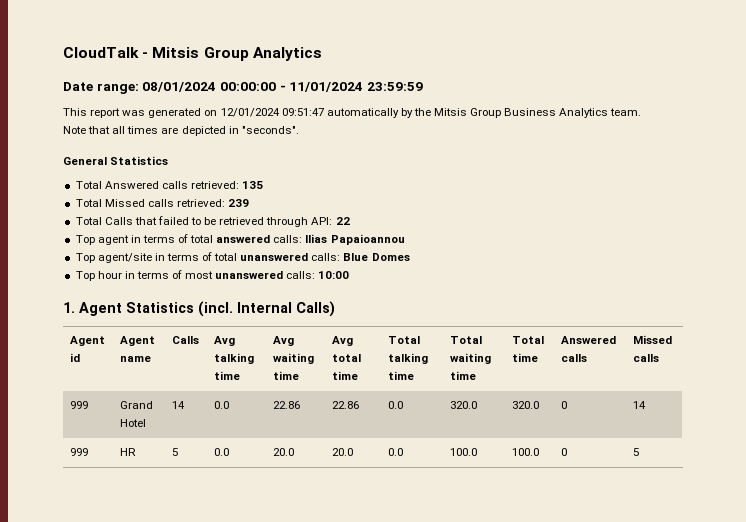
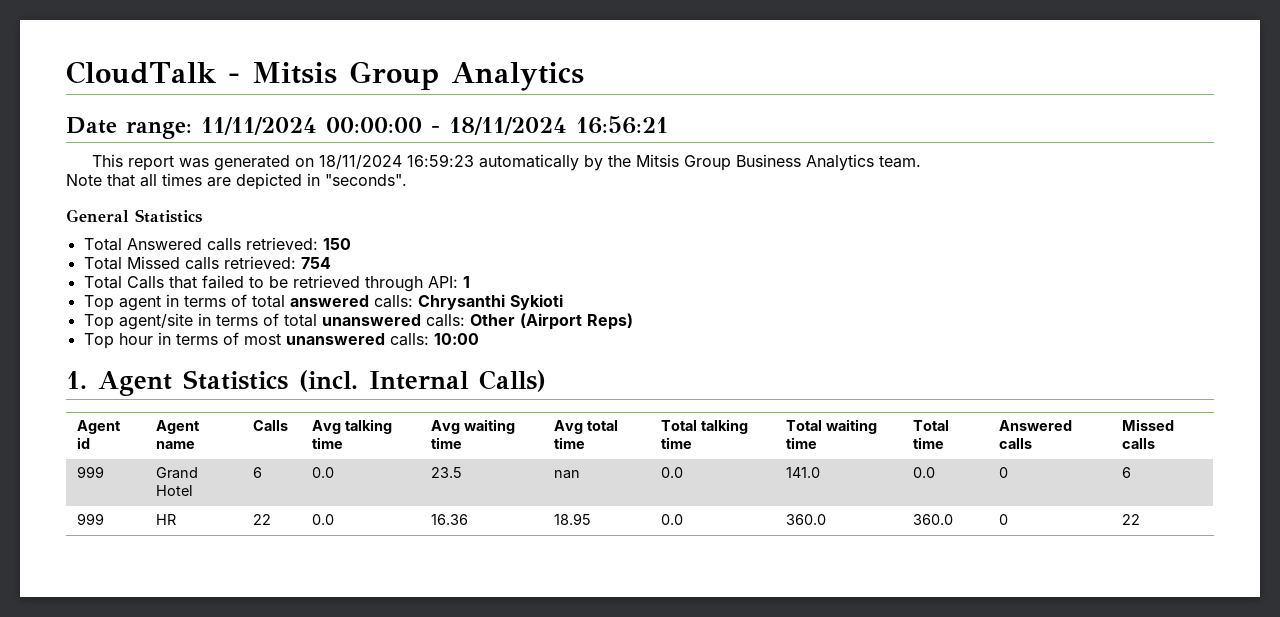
[142,82,217,92] 08/01/2024 -> [201,117,317,135] 11/11/2024
[289,82,423,92] 11/01/2024 23:59:59 -> [449,116,668,135] 18/11/2024 16:56:21
[220,108,324,117] 12/01/2024 09:51:47 -> [318,154,474,169] 18/11/2024 16:59:23
[242,181,264,189] 135 -> [322,238,351,250] 150
[228,199,250,207] 239 -> [300,257,331,269] 754
[335,217,350,225] 22 -> [462,276,470,288] 1
[305,234,405,245] Ilias Papaioannou -> [417,294,563,310] Chrysanthi Sykioti
[343,253,410,261] Blue Domes -> [469,313,633,330] Other (Airport Reps)
[171,401,185,409] [213,401,229,409] [272,401,300,409] [331,401,359,409] [387,401,403,409] [449,401,477,409] [511,401,539,409] [560,401,567,409] [632,401,646,409] 14 | 0.0 | 22.86 | 22.86 | 0.0 | 320.0 | 320.0 | 0 | 14 -> [253,467,263,478] [312,467,335,478] [431,467,463,478] [554,470,581,479] [661,467,684,478] [786,467,821,478] [913,467,936,478] [999,467,1009,478] [1122,467,1132,478] 6 | 0.0 | 23.5 | nan | 0.0 | 141.0 | 0.0 | 0 | 6
[171,448,178,456] [213,448,229,456] [272,448,294,456] [331,448,353,456] [387,448,403,456] [449,448,477,456] [511,448,539,456] [560,448,567,456] [632,448,639,456] 5 | 0.0 | 20.0 | 20.0 | 0.0 | 100.0 | 100.0 | 0 | 5 -> [253,514,272,525] [312,514,335,525] [431,514,469,525] [554,513,592,525] [661,514,684,525] [786,514,827,525] [913,514,954,525] [999,514,1009,525] [1122,514,1141,525] 22 | 0.0 | 16.36 | 18.95 | 0.0 | 360.0 | 360.0 | 0 | 22

